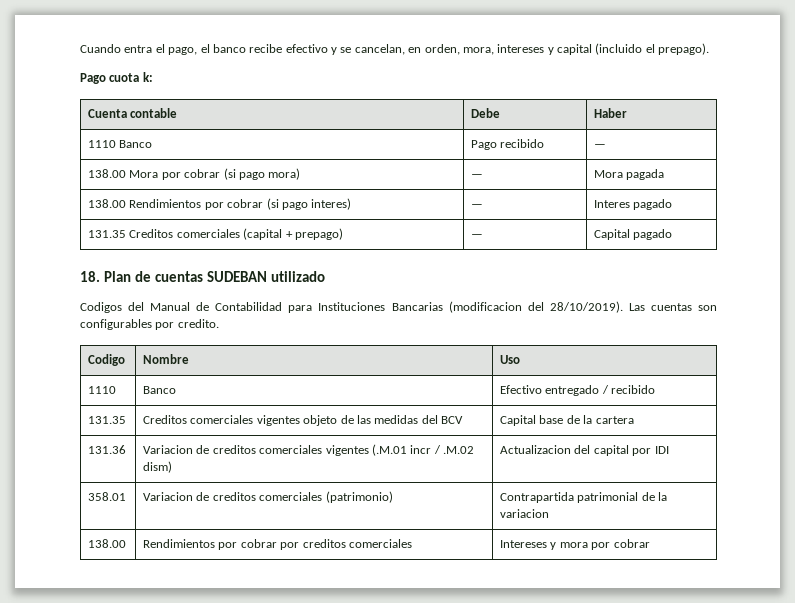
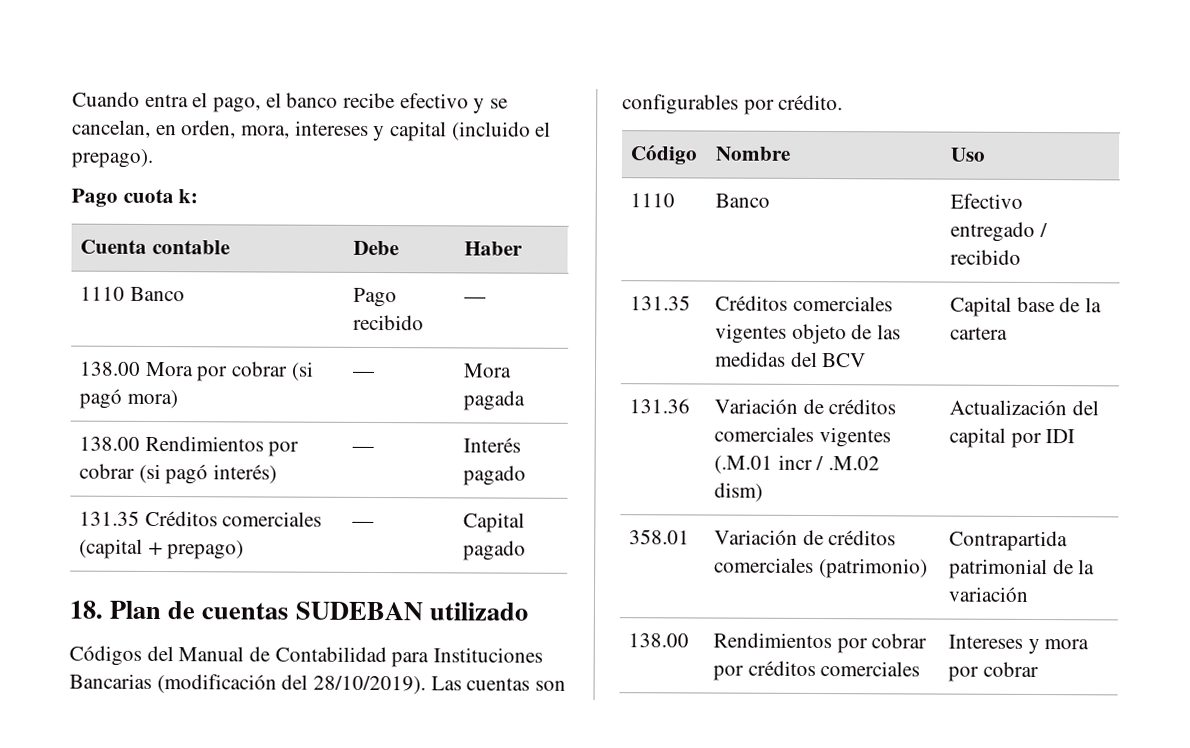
[238,172,265,180] pago -> [79,388,123,409] pagó
[281,198,352,210] [471,204,484,208] [594,200,631,208] pago interes) | — | Interes -> [165,464,278,485] [352,445,375,453] [463,437,522,453] pagó interés) | — | Interés
[129,229,174,238] Creditos -> [144,510,218,527] Créditos
[80,302,122,313] Codigos -> [69,645,142,666] Códigos
[448,301,522,313] (modificacion -> [156,674,277,694] (modificación
[177,319,219,328] [88,354,126,366] credito. // Codigo -> [778,94,844,111] [630,144,699,165] crédito. // Código
[143,415,188,424] Creditos -> [715,295,789,311] Créditos
[143,445,256,454] Variacion de creditos -> [714,398,897,415] Variación de créditos
[500,445,572,454] Actualizacion -> [949,399,1068,416] Actualización
[143,492,256,501] Variacion de creditos -> [714,529,897,546] Variación de créditos
[500,509,550,518] variacion -> [948,586,1030,602] variación
[302,539,346,548] creditos -> [747,660,816,677] créditos

